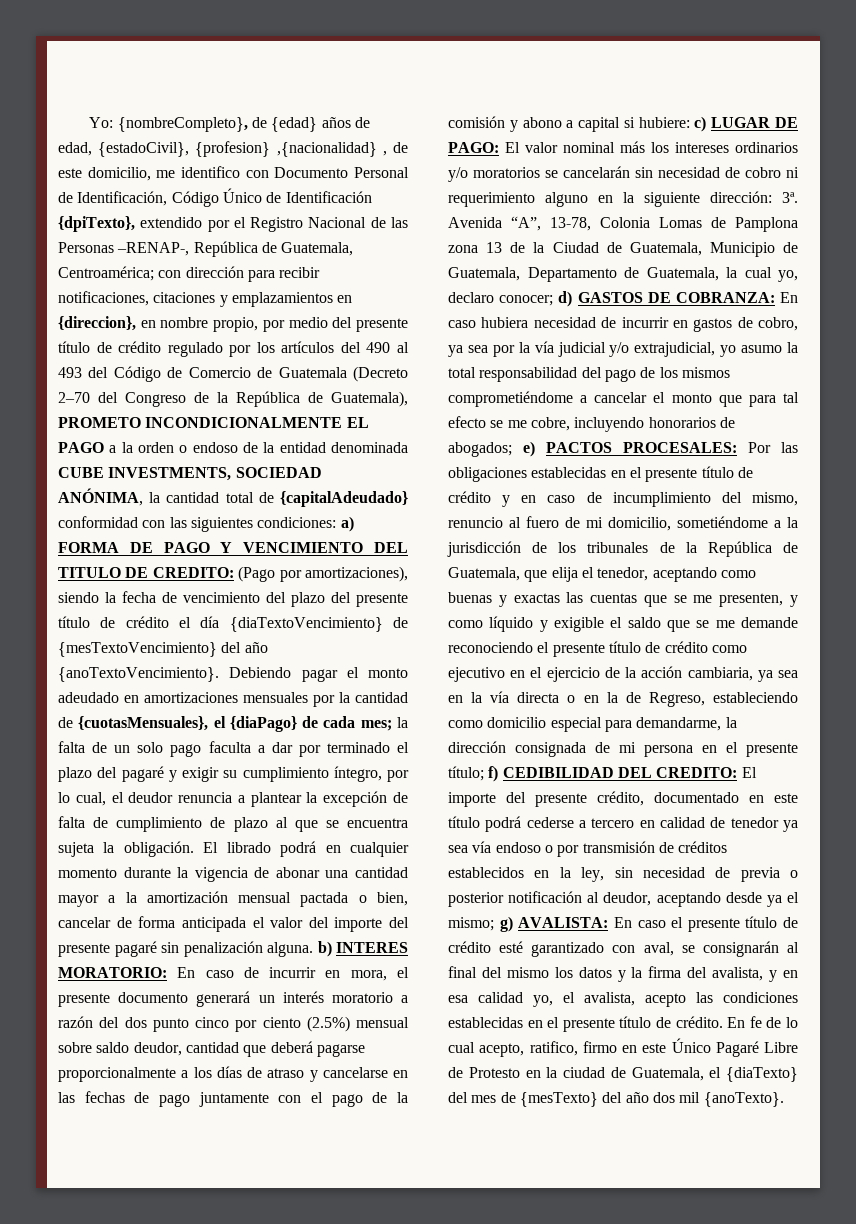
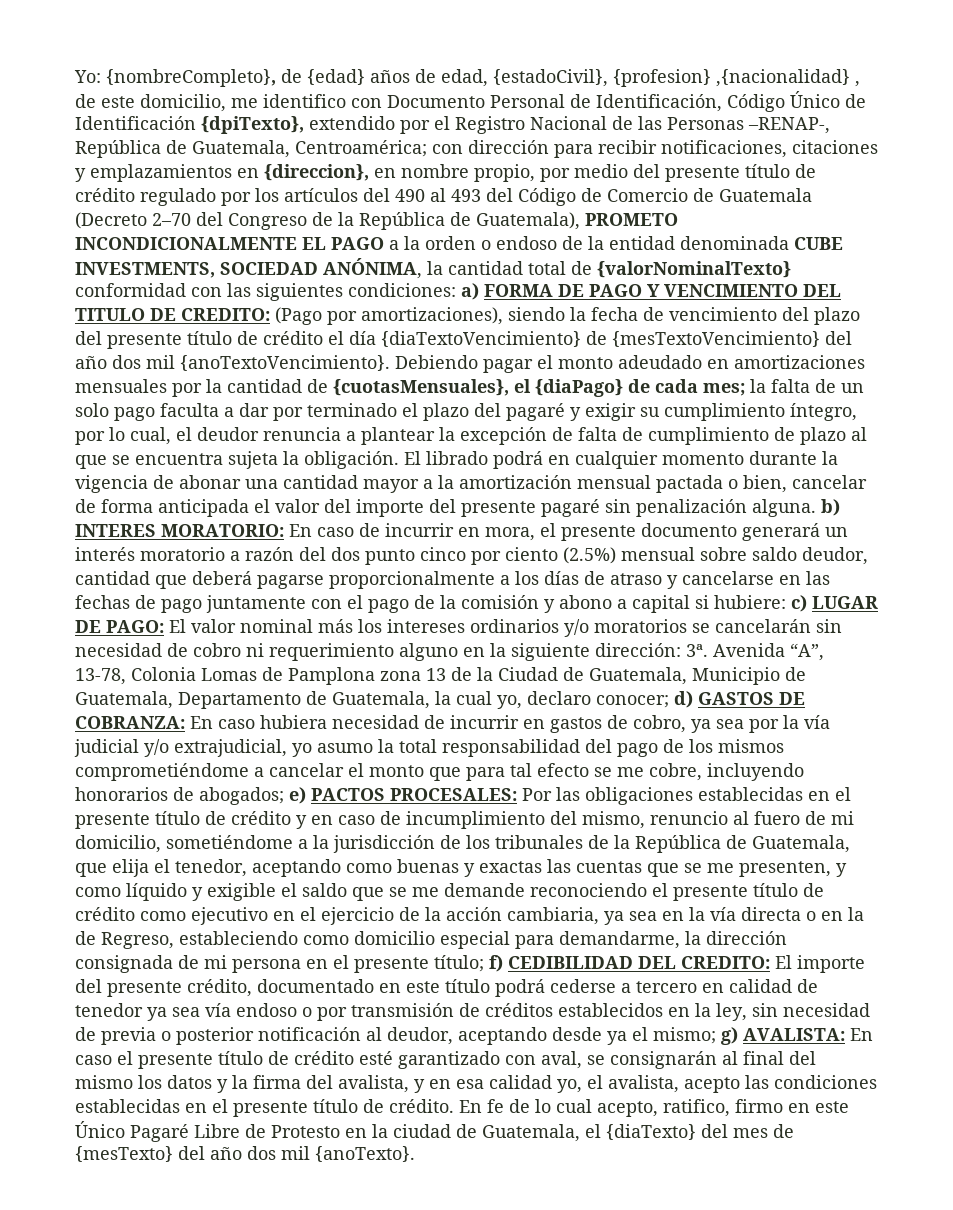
[279,491,408,507] {capitalAdeudado} -> [597,261,791,278] {valorNominalTexto}
(268, 647) none -> [112,355,175,369] dos mil

